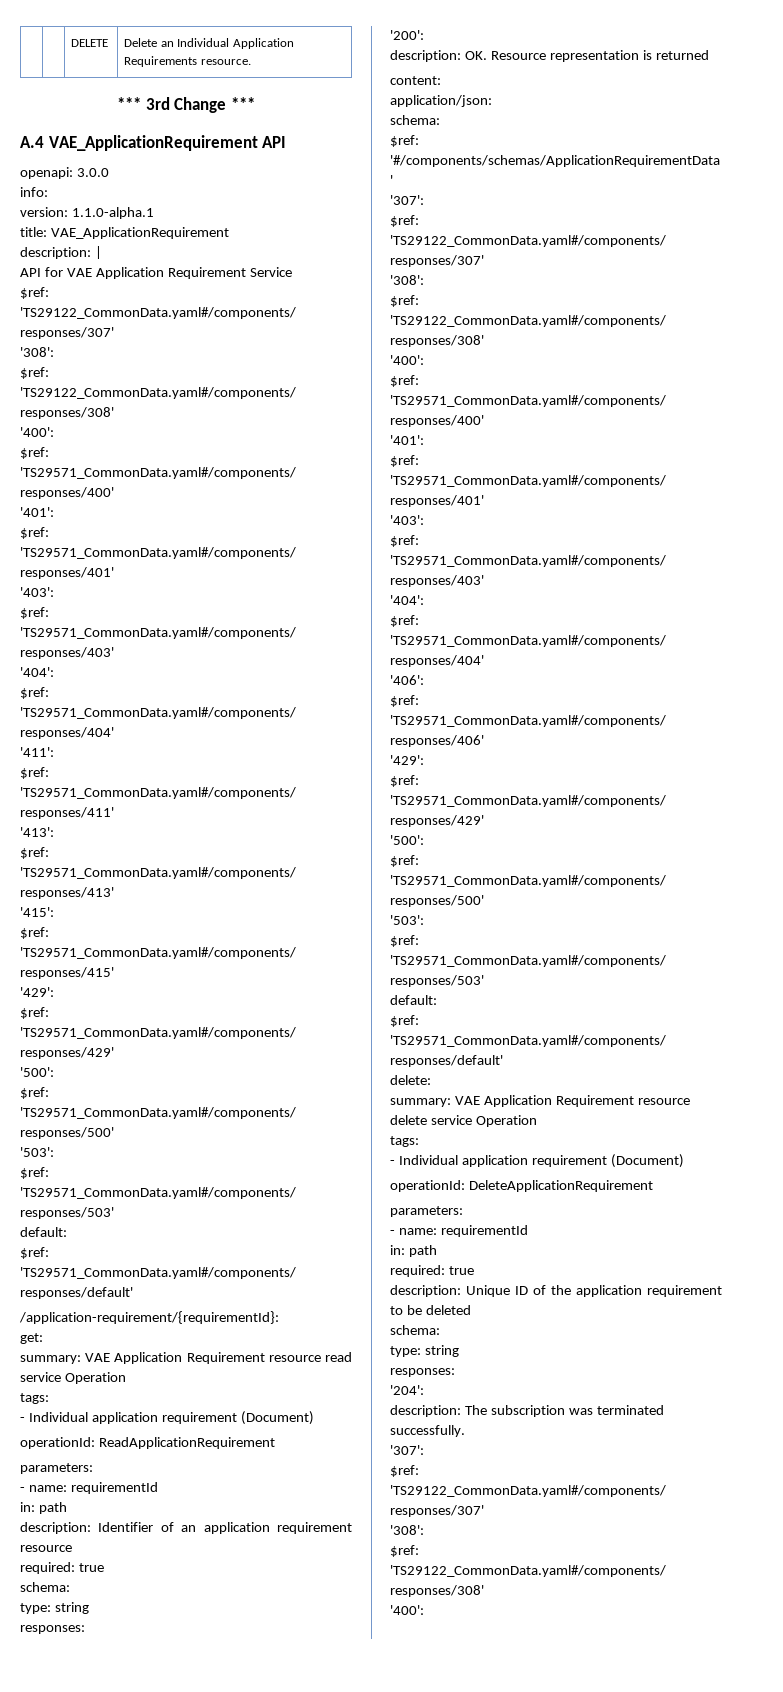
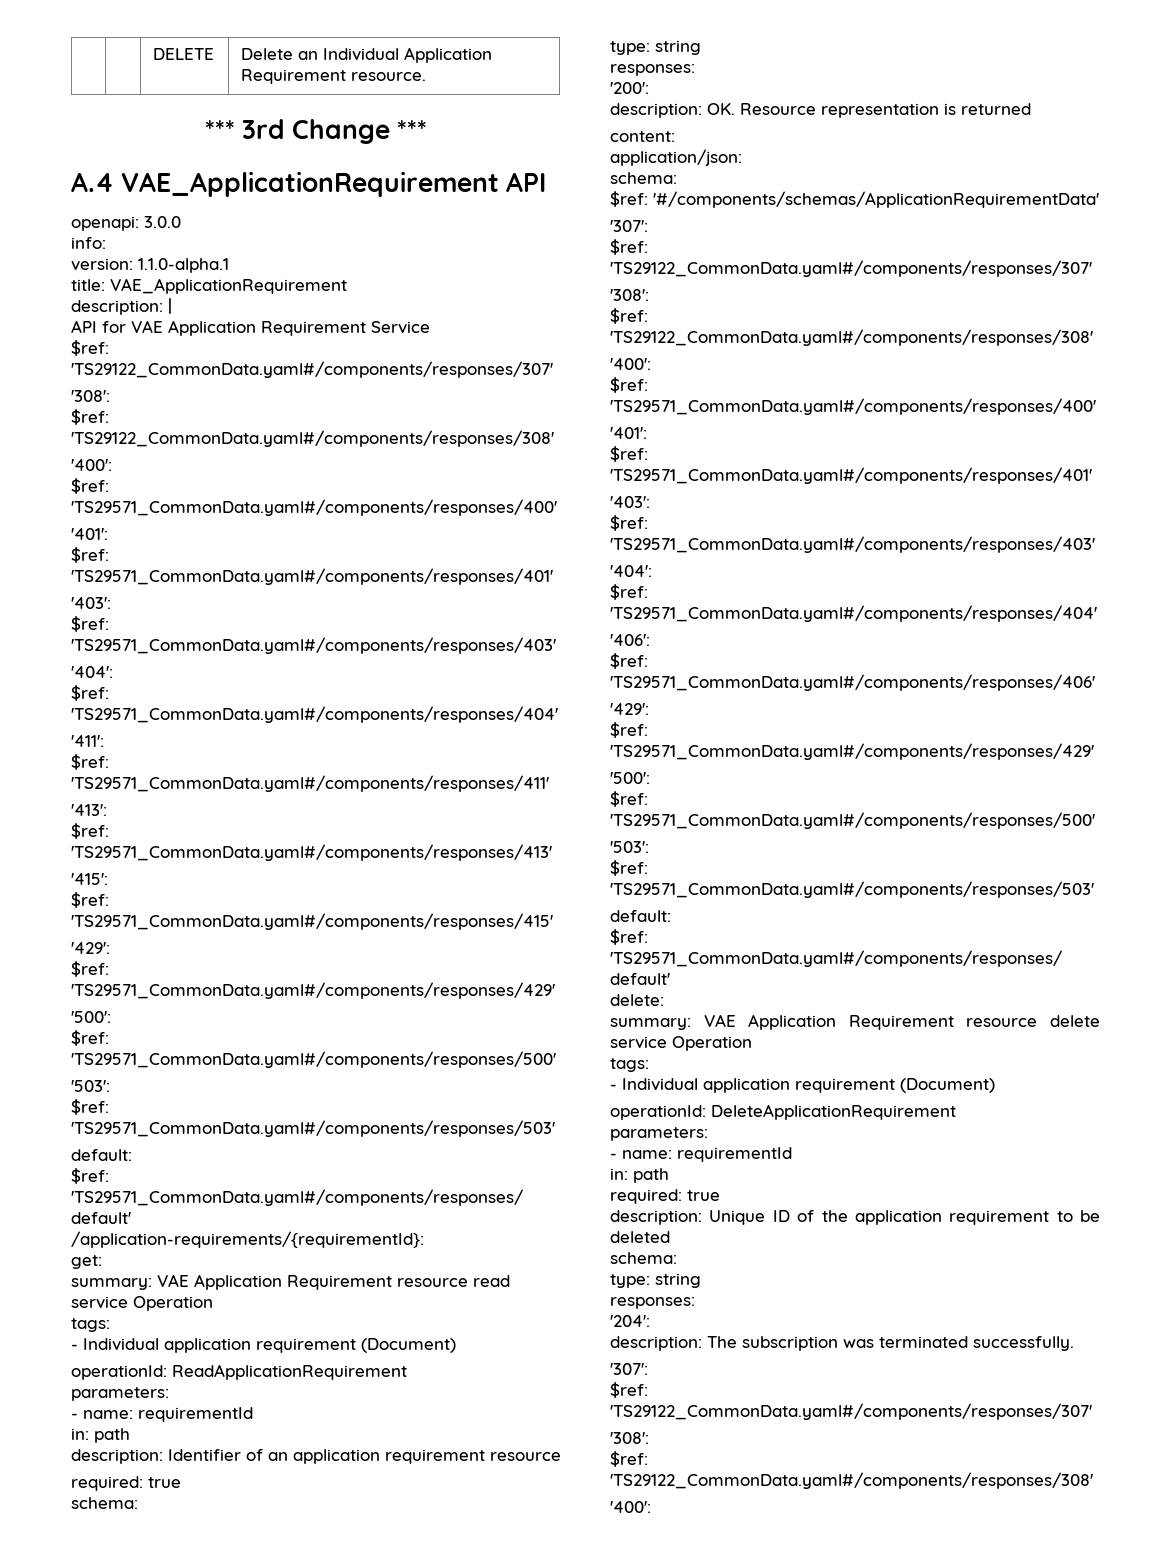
[124,56,198,67] Requirements -> [241,69,347,84] Requirement
[19,1311,279,1324] /application-requirement/{requirementId}: -> [71,1231,424,1248] /application-requirements/{requirementId}:

